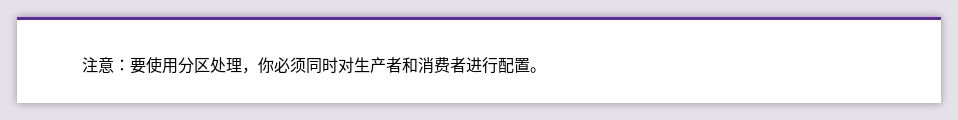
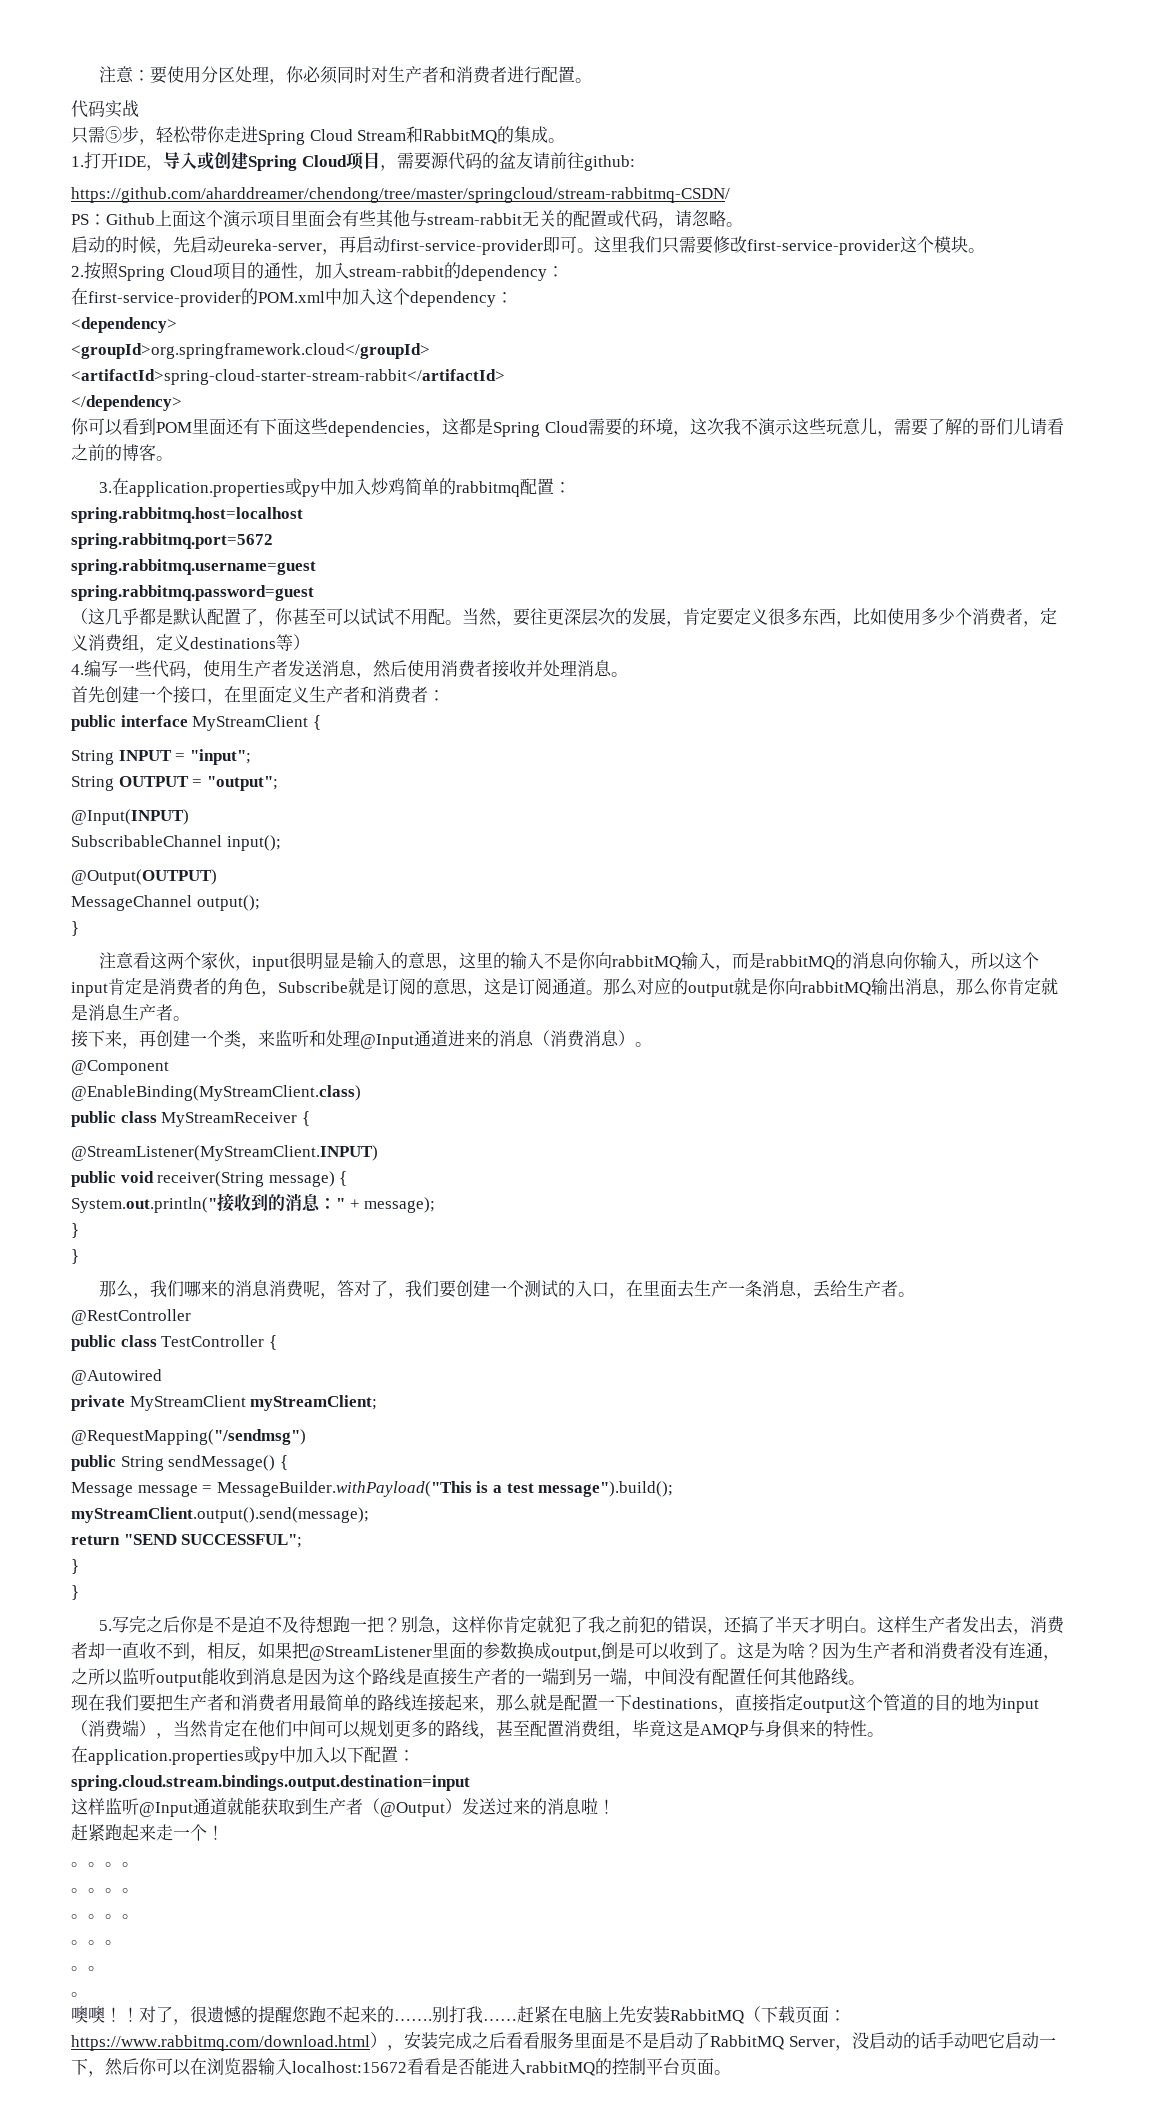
(547, 70) none -> [71,100,139,118] [71,125,566,145] [71,152,635,171] [71,187,730,203] [71,209,743,229] [71,236,985,255] [71,262,564,281] [71,288,513,307] [71,317,177,333] [71,343,430,359] [71,369,505,385] [71,395,182,411] [71,418,1064,437] [71,444,173,461] [98,478,571,497] [71,507,303,523] [71,533,273,549] [71,559,316,575] [71,585,314,601] [71,608,1057,627] [71,634,310,653] [71,660,628,679] [71,686,445,705] [71,715,321,731] [71,749,251,765] [71,776,278,791] [71,809,189,825] [71,835,281,851] [71,869,217,885] [71,895,260,911] [71,921,79,936] [98,952,1039,971] [71,977,1058,997] [71,1004,190,1021] [71,1030,652,1049] [71,1060,169,1075] [71,1085,361,1101] [71,1111,310,1127] [71,1145,378,1161] [71,1171,348,1187] [71,1193,436,1213] [71,1223,79,1238] [71,1249,79,1264] [98,1280,915,1299] [71,1309,191,1325] [71,1335,277,1351] [71,1369,162,1385] [71,1395,378,1411] [71,1429,306,1445] [71,1455,288,1471] [71,1481,674,1497] [71,1507,369,1523] [71,1534,303,1548] [71,1559,79,1574] [71,1585,79,1600] [98,1615,1065,1635] [71,1642,1060,1661] [71,1667,865,1687] [71,1693,1039,1713] [71,1719,884,1739] [71,1746,415,1765] [71,1775,470,1791] [71,1797,615,1817] [71,1824,224,1841] [71,1862,139,1867] [71,1888,139,1893] [71,1914,139,1919] [71,1940,122,1945] [71,1966,105,1971] [71,1992,88,1997] [71,2006,846,2025] [71,2032,1056,2051] [71,2058,731,2077] // 代码实战 // 只需⑤步，轻松带你走进Spring Cloud Stream和RabbitMQ的集成。 // 1.打开IDE，导入或创建Spring Cloud项目，需要源代码的盆友请前往github: // https://github.com/aharddreamer/chendong/tree/master/springcloud/stream-rabbitmq-CSDN/ // PS：Github上面这个演示项目里面会有些其他与stream-rabbit无关的配置或代码，请忽略。 // 启动的时候，先启动eureka-server，再启动first-service-provider即可。这里我们只需要修改first-service-provider这个模块。 // 2.按照Spring Cloud项目的通性，加入stream-rabbit的dependency： // 在first-service-provider的POM.xml中加入这个dependency： // <dependency> // <groupId>org.springframework.cloud</groupId> // <artifactId>spring-cloud-starter-stream-rabbit</artifactId> // </dependency> // 你可以看到POM里面还有下面这些dependencies，这都是Spring Cloud需要的环境，这次我不演示这些玩意儿，需要了解的哥们儿请看之前的博客。 // 3.在application.properties或py中加入炒鸡简单的rabbitmq配置： // spring.rabbitmq.host=localhost // spring.rabbitmq.port=5672 // spring.rabbitmq.username=guest // spring.rabbitmq.password=guest // （这几乎都是默认配置了，你甚至可以试试不用配。当然，要往更深层次的发展，肯定要定义很多东西，比如使用多少个消费者，定义消费组，定义destinations等） // 4.编写一些代码，使用生产者发送消息，然后使用消费者接收并处理消息。 // 首先创建一个接口，在里面定义生产者和消费者： // public interface MyStreamClient { // String INPUT = "input"; // String OUTPUT = "output"; // @Input(INPUT) // SubscribableChannel input(); // @Output(OUTPUT) // MessageChannel output(); // } // 注意看这两个家伙，input很明显是输入的意思，这里的输入不是你向rabbitMQ输入，而是rabbitMQ的消息向你输入，所以这个input肯定是消费者的角色，Subscribe就是订阅的意思，这是订阅通道。那么对应的output就是你向rabbitMQ输出消息，那么你肯定就是消息生产者。 // 接下来，再创建一个类，来监听和处理@Input通道进来的消息（消费消息）。 // @Component // @EnableBinding(MyStreamClient.class) // public class MyStreamReceiver { // @StreamListener(MyStreamClient.INPUT) // public void receiver(String message) { // System.out.println("接收到的消息：" + message); // } // } // 那么，我们哪来的消息消费呢，答对了，我们要创建一个测试的入口，在里面去生产一条消息，丢给生产者。 // @RestController // public class TestController { // @Autowired // private MyStreamClient myStreamClient; // @RequestMapping("/sendmsg") // public String sendMessage() { // Message message = MessageBuilder.withPayload("This is a test message").build(); // myStreamClient.output().send(message); // return "SEND SUCCESSFUL"; // } // } // 5.写完之后你是不是迫不及待想跑一把？别急，这样你肯定就犯了我之前犯的错误，还搞了半天才明白。这样生产者发出去，消费者却一直收不到，相反，如果把@StreamListener里面的参数换成output,倒是可以收到了。这是为啥？因为生产者和消费者没有连通，之所以监听output能收到消息是因为这个路线是直接生产者的一端到另一端，中间没有配置任何其他路线。 // 现在我们要把生产者和消费者用最简单的路线连接起来，那么就是配置一下destinations，直接指定output这个管道的目的地为input（消费端），当然肯定在他们中间可以规划更多的路线，甚至配置消费组，毕竟这是AMQP与身俱来的特性。 // 在application.properties或py中加入以下配置： // spring.cloud.stream.bindings.output.destination=input // 这样监听@Input通道就能获取到生产者（@Output）发送过来的消息啦！ // 赶紧跑起来走一个！ // 。。。。 // 。。。。 // 。。。。 // 。。。 // 。。 // 。 // 噢噢！！对了，很遗憾的提醒您跑不起来的…….别打我……赶紧在电脑上先安装RabbitMQ（下载页面：https://www.rabbitmq.com/download.html），安装完成之后看看服务里面是不是启动了RabbitMQ Server，没启动的话手动吧它启动一下，然后你可以在浏览器输入localhost:15672看看是否能进入rabbitMQ的控制平台页面。

